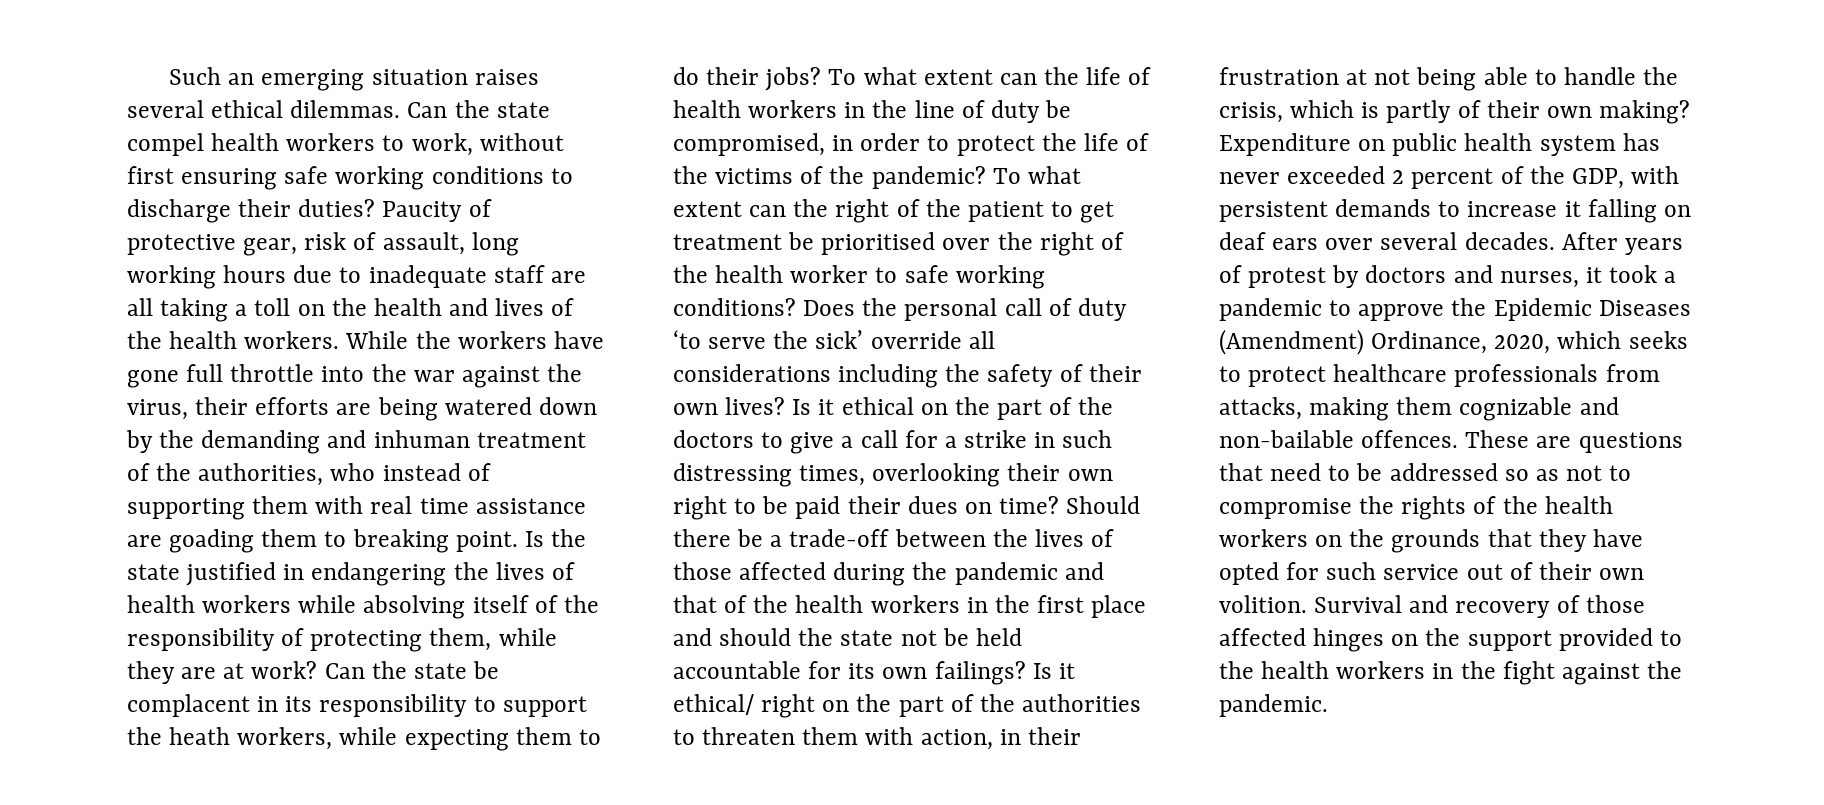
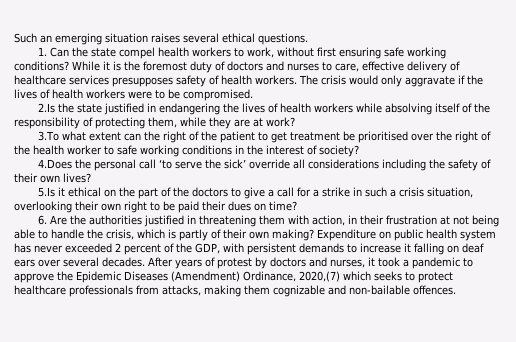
[290,100,401,118] dilemmas. -> [258,33,308,45] [38,47,48,56] questions. // 1.
[431,166,573,184] [127,199,492,223] [127,232,519,256] [127,265,586,289] [127,298,575,322] [127,331,604,349] [127,364,583,388] [127,397,597,421] [126,430,586,454] [127,463,491,486] [127,496,586,520] [127,529,544,553] conditions to discharge their duties? Paucity of protective gear, risk of assault, long working hours due to inadequate staff are all taking a toll on the health and lives of the health workers. While the workers have gone full throttle into the war against the virus, their efforts are being watered down by the demanding and inhuman treatment of the authorities, who instead of supporting them with real time assistance are goading them to breaking point. Is -> [14,61,460,73] [14,75,483,87] [14,89,253,101] [38,103,56,113] conditions? While it is the foremost duty of doctors and nurses to care, effective delivery of healthcare services presupposes safety of health workers. The crisis would only aggravate if the lives of health workers were to be compromised. // 2.Is
[324,661,500,679] [127,694,587,717] [127,727,601,751] [673,67,1152,91] [673,100,1072,123] [673,133,1150,156] [673,166,1021,189] Can the state be complacent in its responsibility to support the heath workers, while expecting them to do their jobs? To what extent can the life of health workers in the line of duty be compromised, in order to protect the life of the victims of the pandemic? To -> [38,131,60,141] // 3.To
[673,298,856,316] conditions? Does -> [182,145,359,157] [38,159,73,169] conditions in the interest of society? // 4.Does
[1048,298,1127,321] of duty -> (157, 164) none
[792,399,812,415] Is -> [38,187,56,197] // 5.Is
[673,463,866,487] distressing times, -> [390,187,474,198] a crisis situation,
[1066,496,1141,514] [673,529,1115,547] [673,562,1104,586] [673,595,1147,618] [673,628,1022,646] [673,661,1075,685] [673,694,1142,718] [673,727,796,745] Should there be a trade-off between the lives of those affected during the pandemic and that of the health workers in the first place and should the state not be held accountable for its own failings? Is it ethical/ right on the part of the authorities to threaten -> [38,215,257,227] // 6. Are the authorities justified in threatening
[1494,334,1551,354] 2020, -> [299,271,340,282] 2020,(7)
[1465,430,1683,453] [1219,463,1632,481] [1219,496,1613,520] [1219,529,1643,553] [1219,562,1645,585] [1219,595,1645,618] [1219,628,1682,652] [1219,661,1683,685] [1219,694,1328,717] These are questions that need to be addressed so as not to compromise the rights of the health workers on the grounds that they have opted for such service out of their own volition. Survival and recovery of those affected hinges on the support provided to the health workers in the fight against the pandemic. -> (456, 290) none

